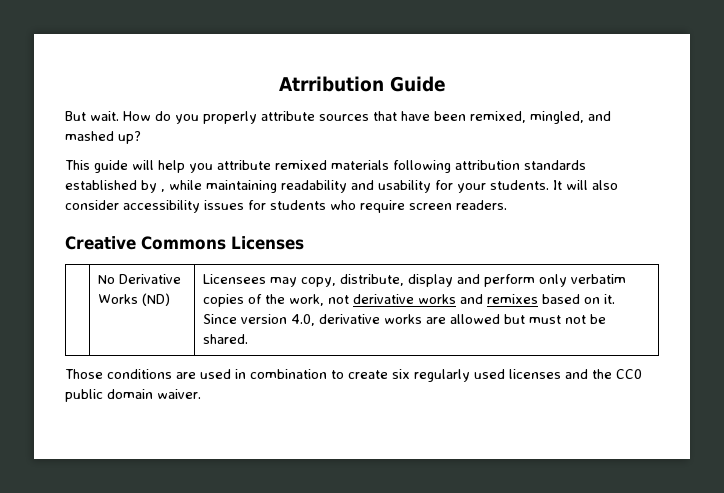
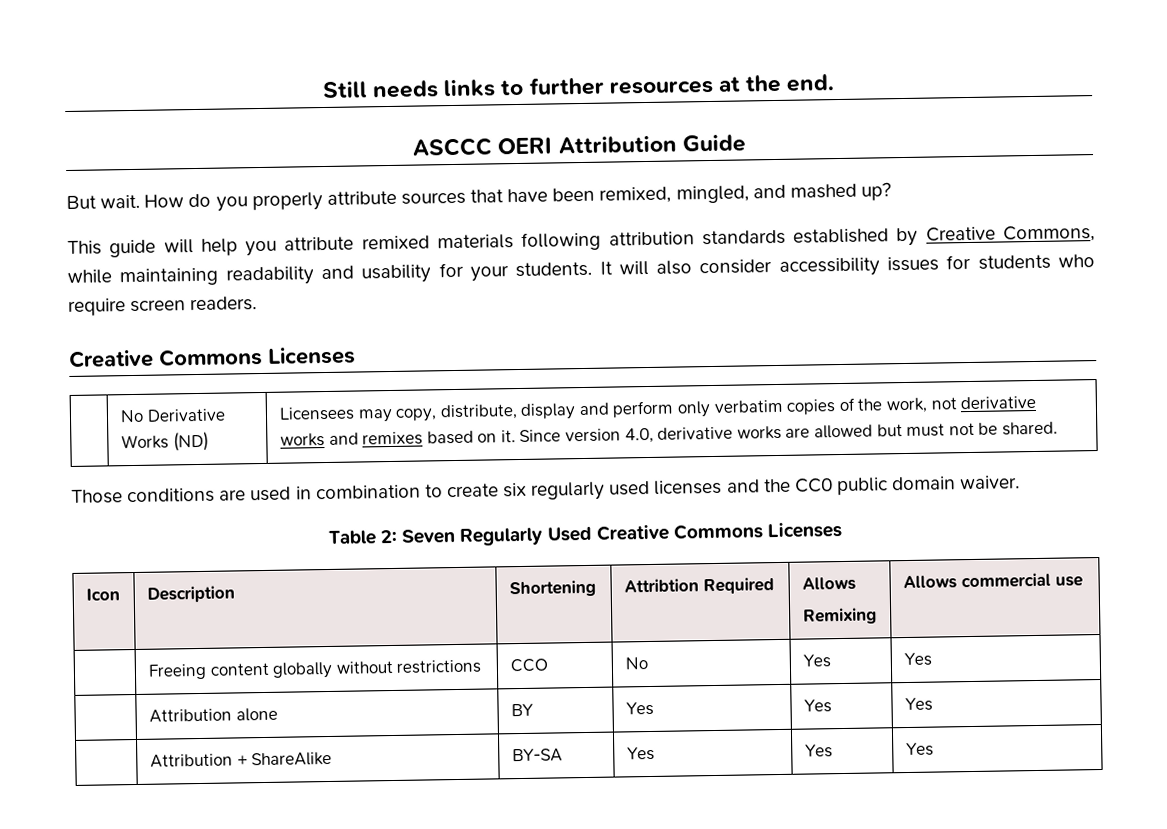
[278,76,384,92] Atrribution -> [321,74,836,99] [412,135,677,157] Still needs links to further resources at the end. // ASCCC OERI Attribution
[161,189,165,192] , -> [925,225,1096,243] Creative Commons,
(201, 394) none -> [328,522,842,546] [85,588,120,601] [146,585,235,603] [508,579,596,598] [623,577,774,595] [801,576,856,591] [802,607,877,625] [902,572,1083,590] [147,659,482,680] [509,658,548,673] [624,657,648,670] [802,654,831,668] [903,652,932,667] [148,707,278,723] [510,703,534,717] [625,701,654,716] [803,699,832,713] [904,697,933,712] [149,751,333,768] [511,748,563,763] [626,746,655,761] [804,744,833,758] [905,742,934,757] // Table 2: Seven Regularly Used Creative Commons Licenses // Icon | Description | Shortening | Attribtion Required | Allows // Remixing | Allows commercial use // | Freeing content globally without restrictions | CCO | No | Yes | Yes // | Attribution alone | BY | Yes | Yes | Yes // | Attribution + ShareAlike | BY-SA | Yes | Yes | Yes

